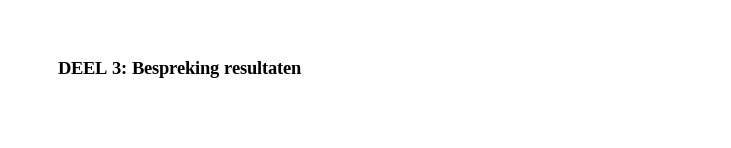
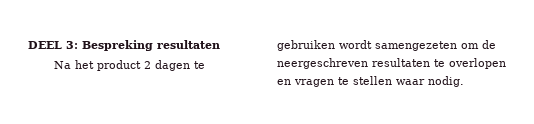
(302, 67) none -> [53,60,205,71] [277,40,496,51] [277,58,506,69] [277,76,464,87] // Na het product 2 dagen te gebruiken wordt samengezeten om de neergeschreven resultaten te overlopen en vragen te stellen waar nodig.

